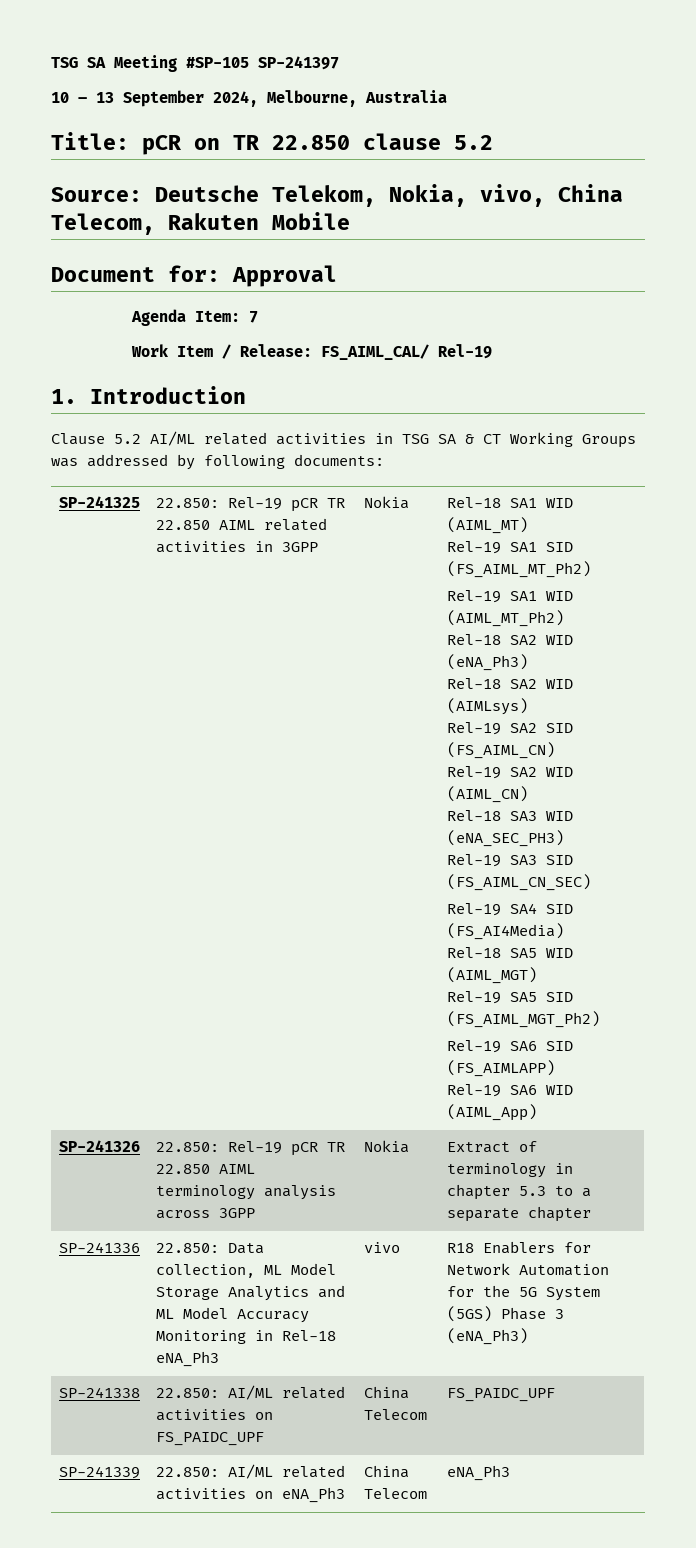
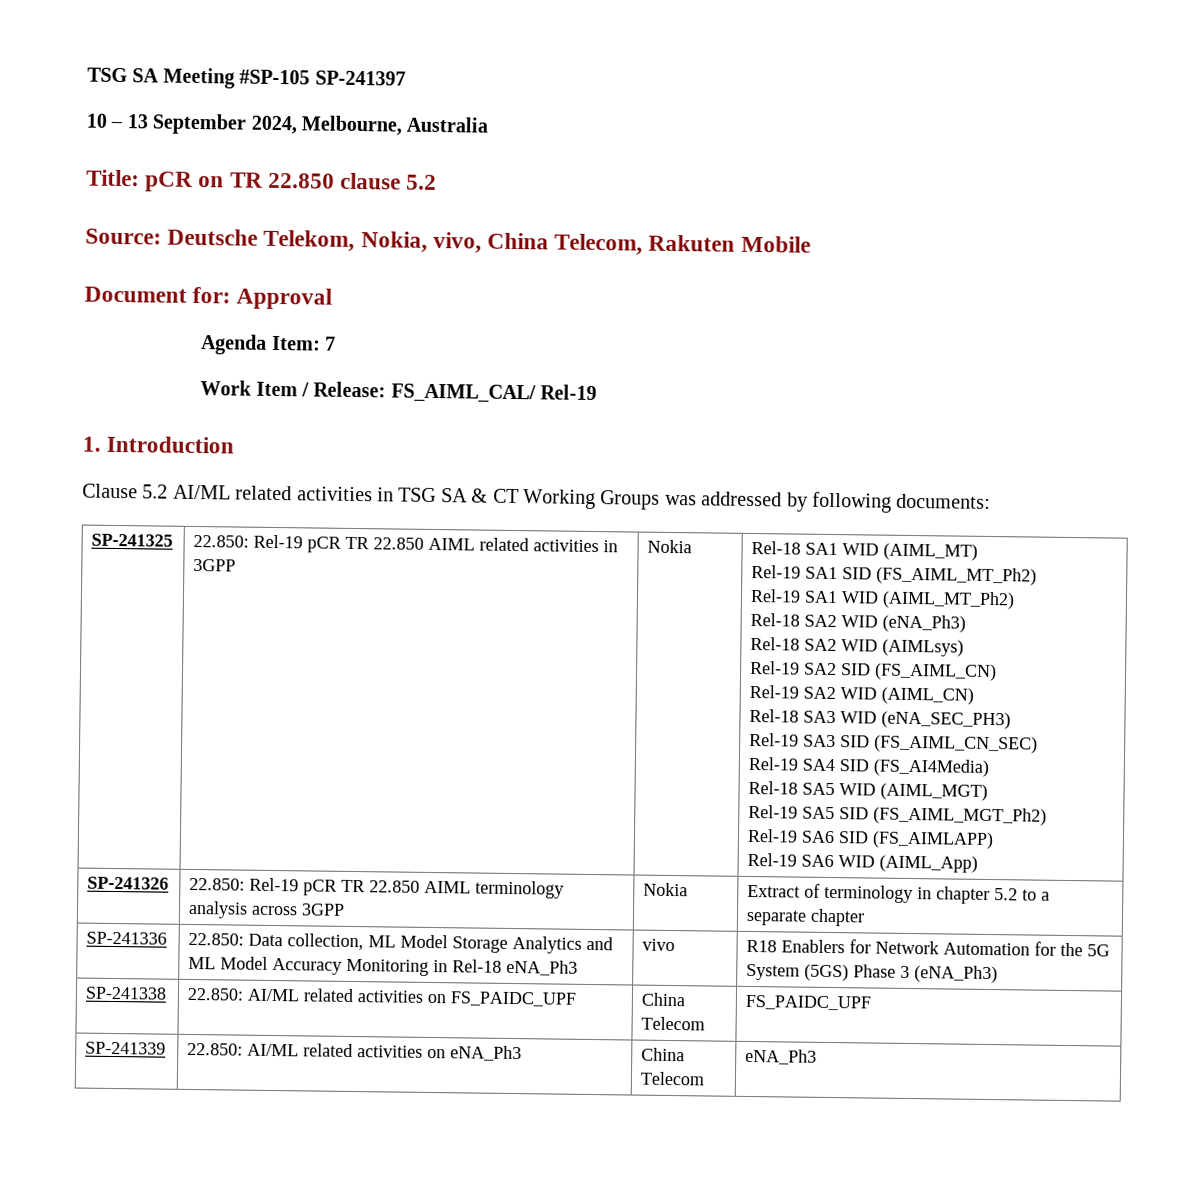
[518,1186,546,1196] 5.3 -> [994,888,1019,901] 5.2

